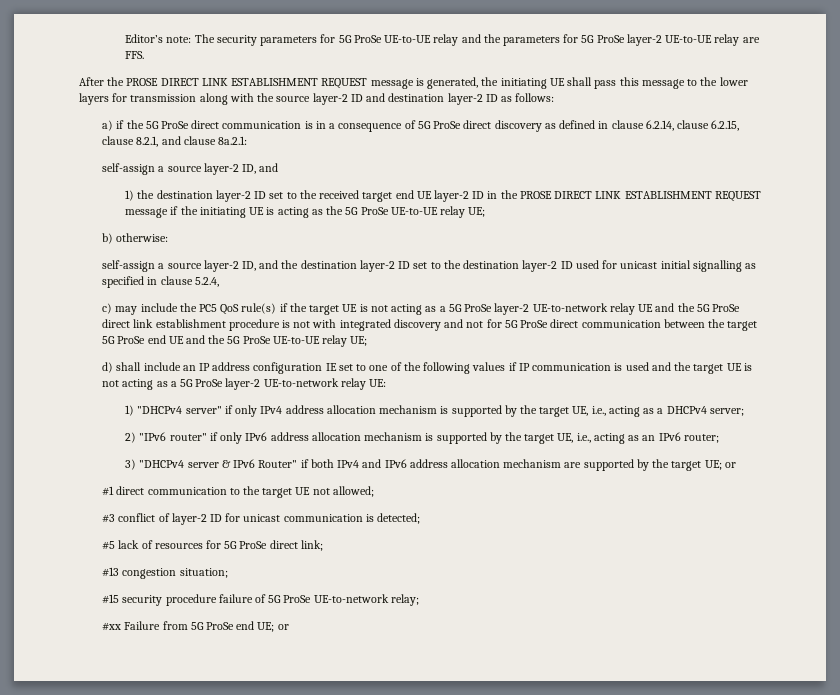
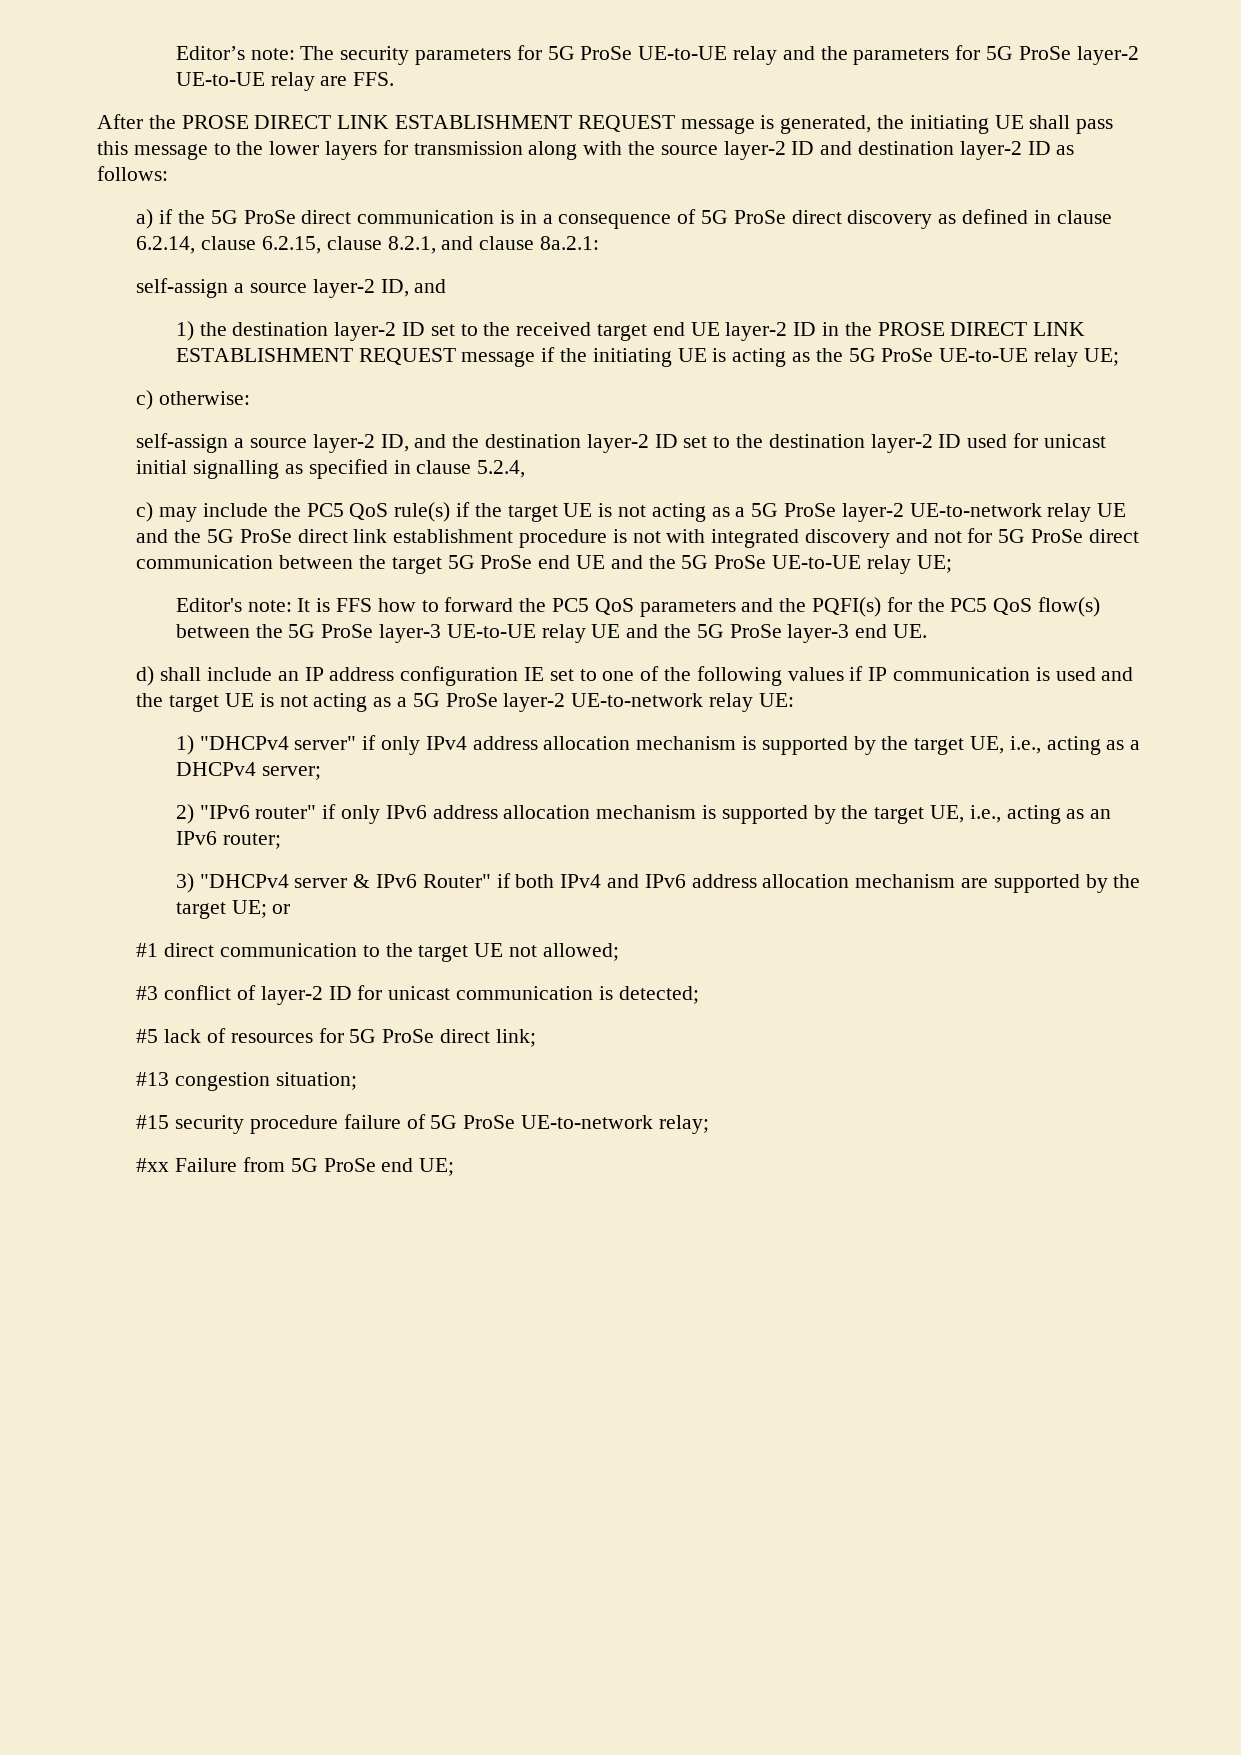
[102,233,114,244] b) -> [136,390,154,410] c)
(368, 341) none -> [175,597,1100,617] [175,624,927,643] // Editor's note: It is FFS how to forward the PC5 QoS parameters and the PQFI(s) for the PC5 QoS flow(s) between the 5G ProSe layer-3 UE-to-UE relay UE and the 5G ProSe layer-3 end UE.
[277,624,289,630] or -> (455, 1167) none

